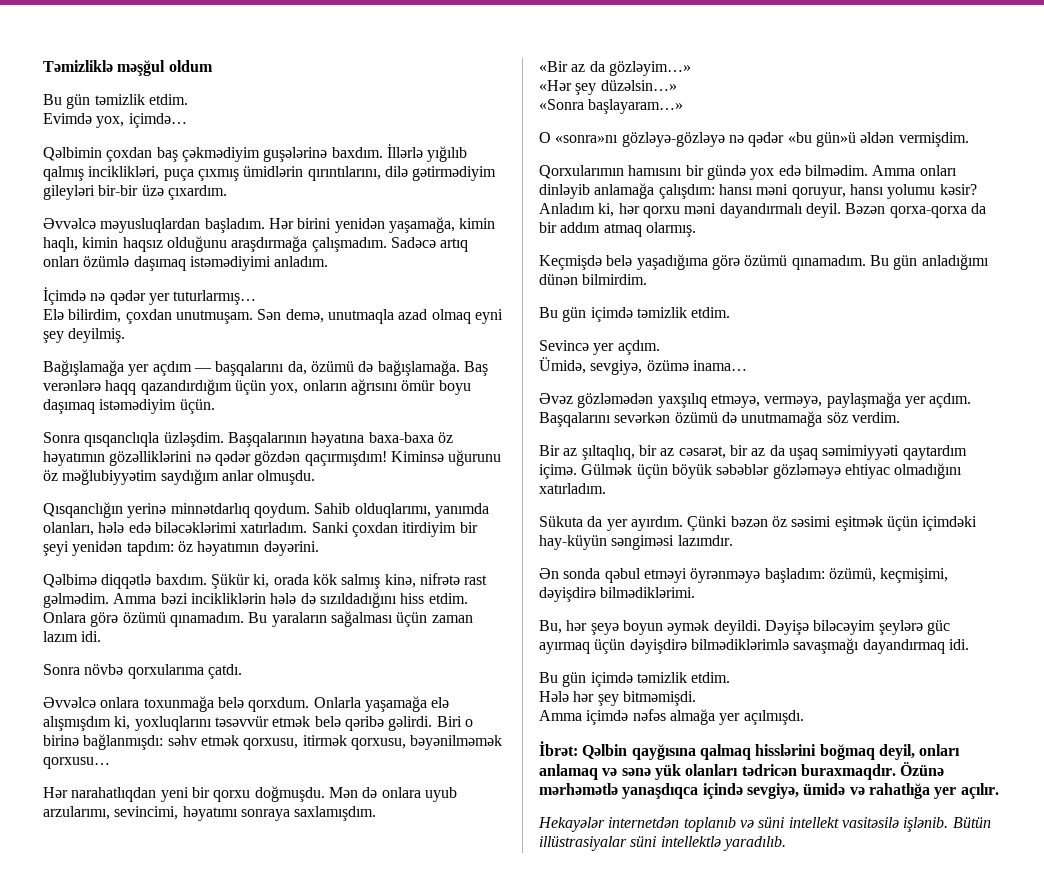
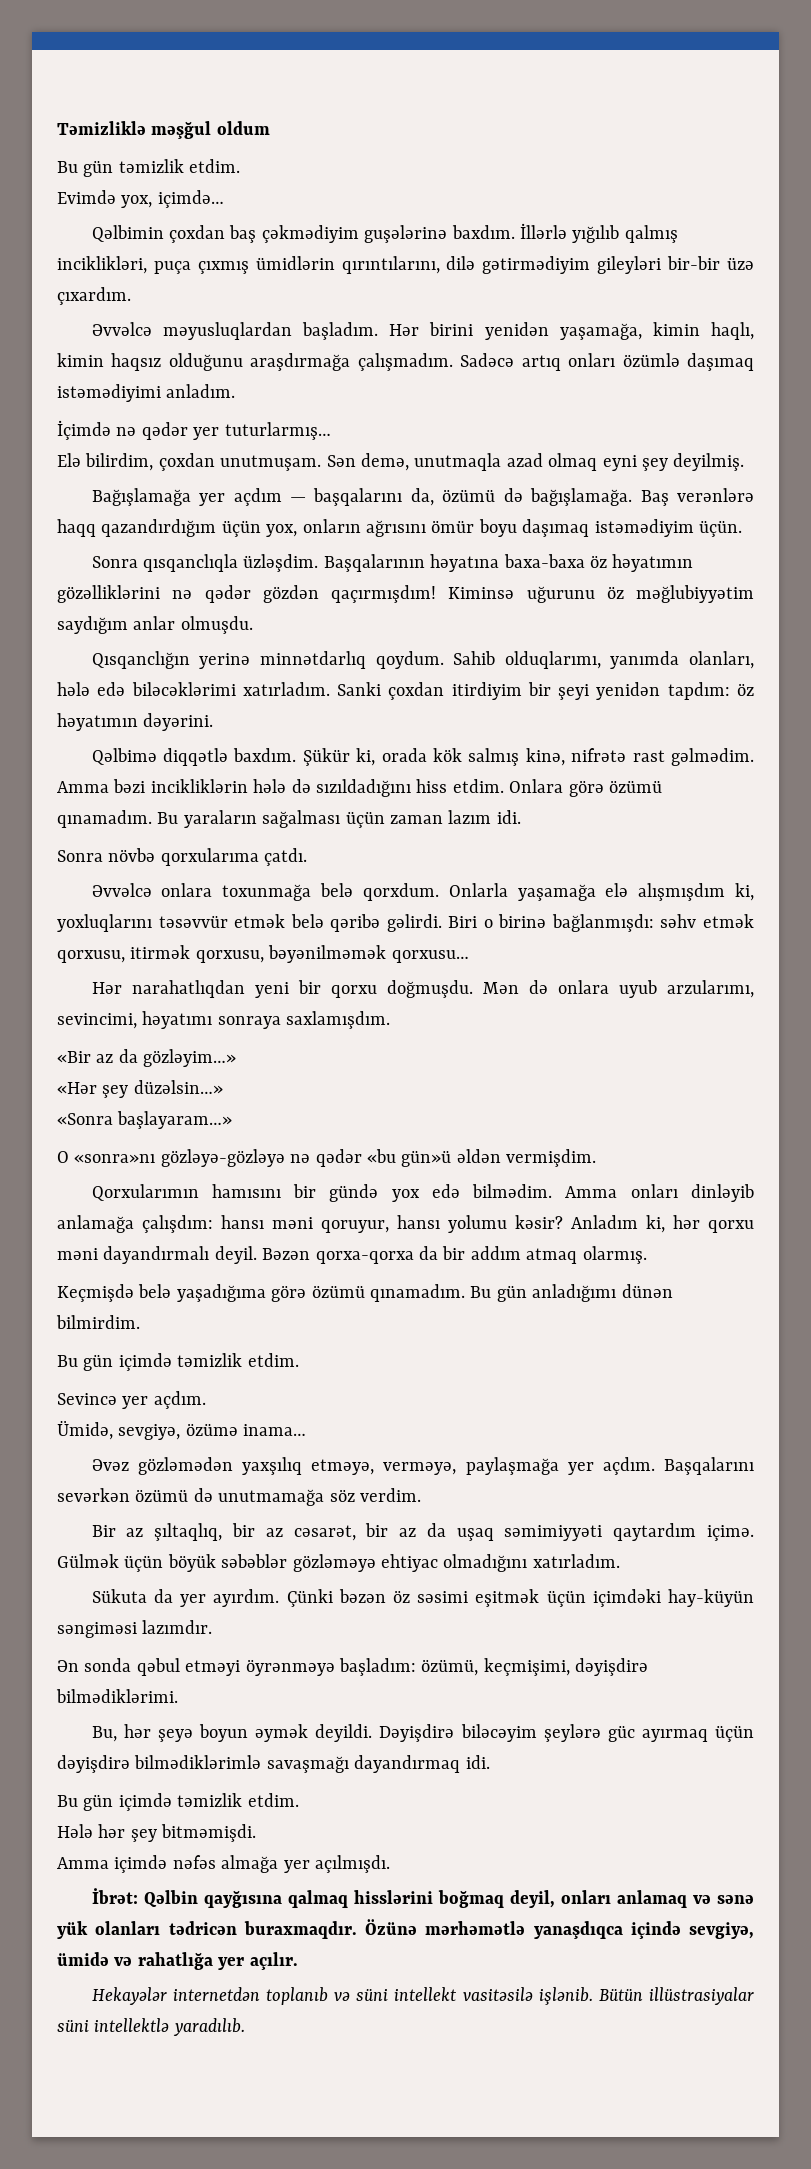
[764,620,809,635] Dəyişə -> [379,1724,455,1742] Dəyişdirə

